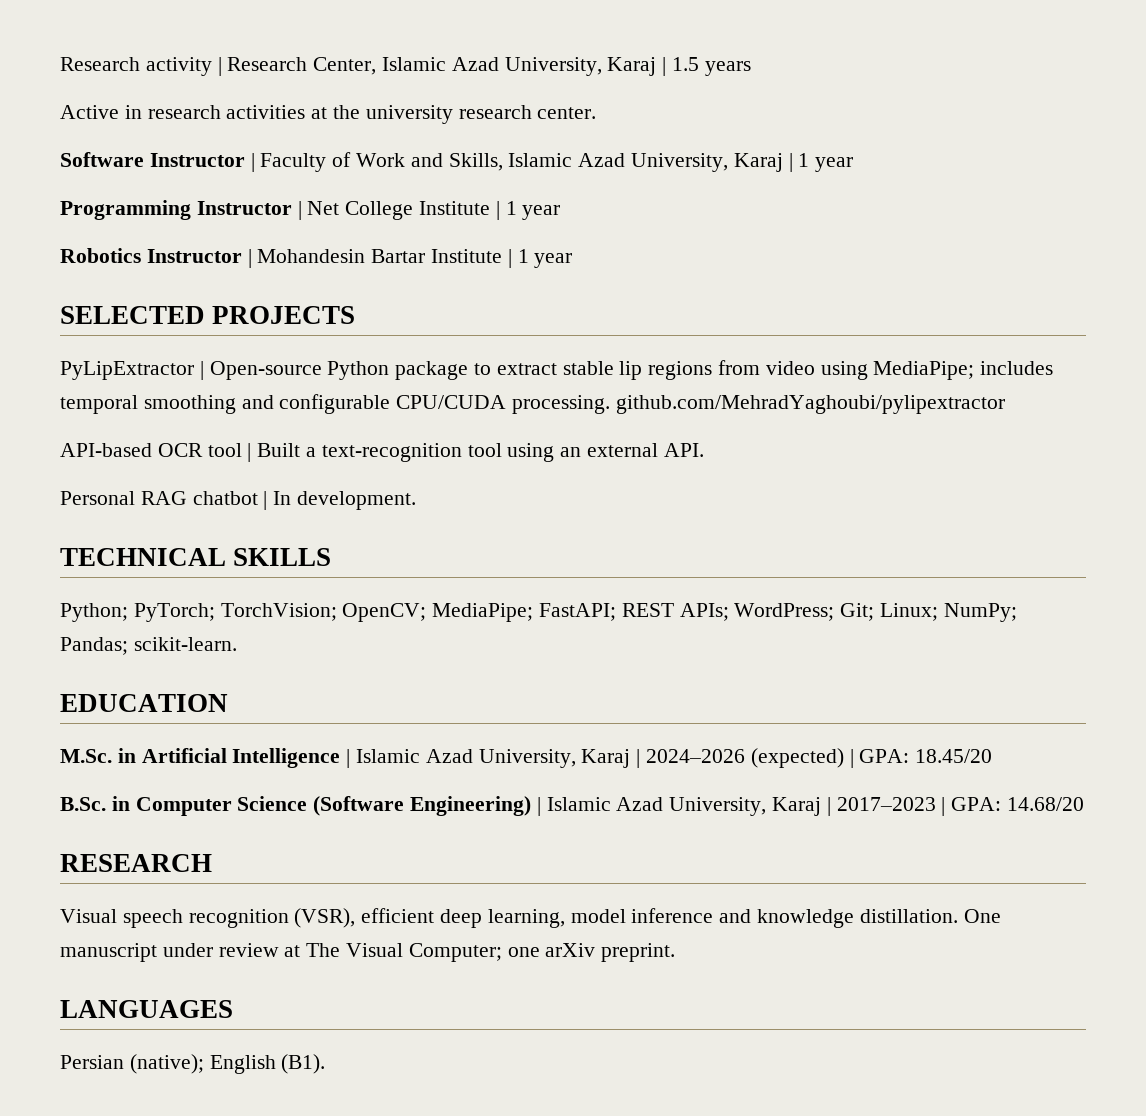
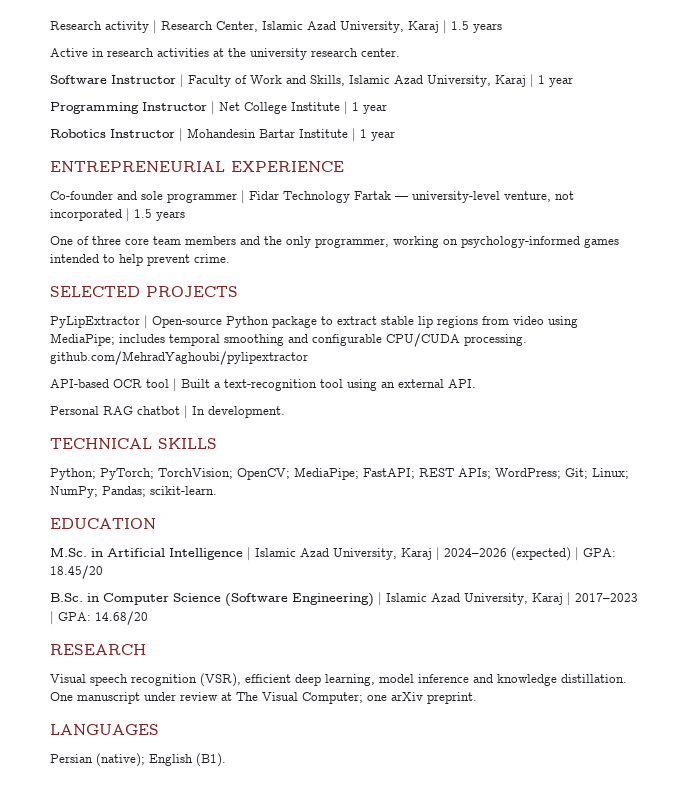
(573, 260) none -> [50,161,344,172] [50,190,574,204] [50,208,185,222] [50,236,619,248] [50,254,230,266] // ENTREPRENEURIAL EXPERIENCE // Co-founder and sole programmer | Fidar Technology Fartak — university-level venture, not incorporated | 1.5 years // One of three core team members and the only programmer, working on psychology-informed games intended to help prevent crime.

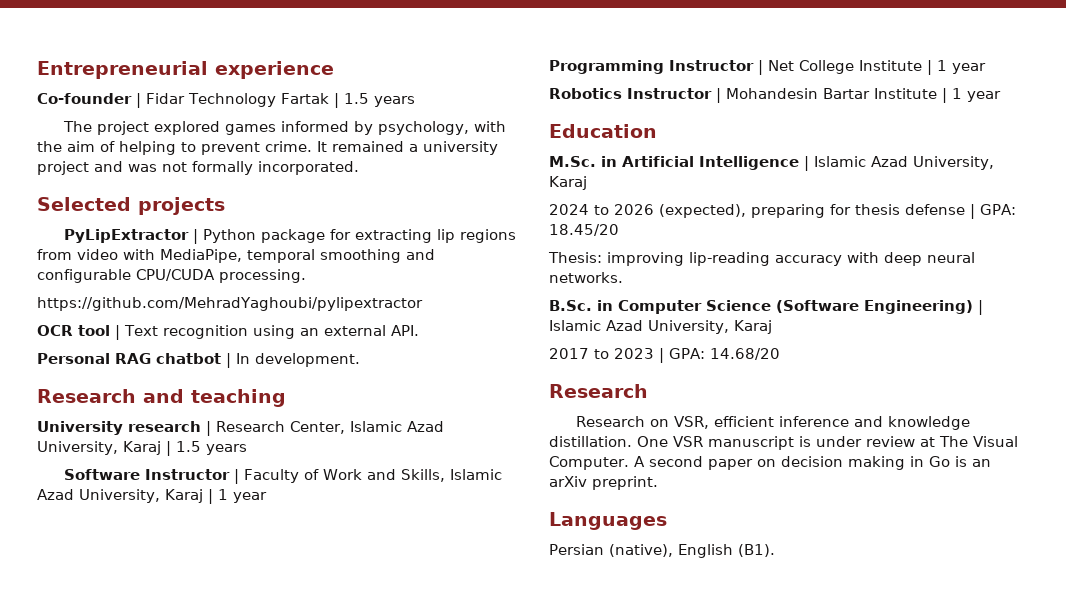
[50,21,149,33] Research activity -> [37,61,334,79] [37,93,415,108] [63,121,507,135] [37,141,498,155] [37,161,359,175] [37,197,225,215] [64,229,517,244] [37,249,435,263] [37,269,306,283] [37,297,423,311] [37,325,419,340] [37,353,360,368] [37,389,286,407] [37,421,201,435] Entrepreneurial experience // Co-founder | Fidar Technology Fartak | 1.5 years // The project explored games informed by psychology, with the aim of helping to prevent crime. It remained a university project and was not formally incorporated. // Selected projects // PyLipExtractor | Python package for extracting lip regions from video with MediaPipe, temporal smoothing and configurable CPU/CUDA processing. // https://github.com/MehradYaghoubi/pylipextractor // OCR tool | Text recognition using an external API. // Personal RAG chatbot | In development. // Research and teaching // University research
[50,48,400,60] // Active in research activities at the university research center. -> (247, 449) none
[50,161,344,172] [50,190,574,204] [50,208,185,222] [50,236,619,248] [50,254,230,266] [50,286,238,297] [50,315,578,329] [50,333,527,347] [50,351,308,365] [50,378,476,392] [50,405,285,419] [50,438,217,449] [50,467,629,480] [50,486,217,498] [50,518,156,529] ENTREPRENEURIAL EXPERIENCE // Co-founder and sole programmer | Fidar Technology Fartak — university-level venture, not incorporated | 1.5 years // One of three core team members and the only programmer, working on psychology-informed games intended to help prevent crime. // SELECTED PROJECTS // PyLipExtractor | Open-source Python package to extract stable lip regions from video using MediaPipe; includes temporal smoothing and configurable CPU/CUDA processing. github.com/MehradYaghoubi/pylipextractor // API-based OCR tool | Built a text-recognition tool using an external API. // Personal RAG chatbot | In development. // TECHNICAL SKILLS // Python; PyTorch; TorchVision; OpenCV; MediaPipe; FastAPI; REST APIs; WordPress; Git; Linux; NumPy; Pandas; scikit-learn. // EDUCATION -> [549,124,657,138] Education
[436,547,616,561] [50,565,103,579] | 2024–2026 (expected) | GPA: 18.45/20 -> [549,204,1016,219] [549,224,619,236] [548,252,975,266] [549,272,623,283] // 2024 to 2026 (expected), preparing for thesis defense | GPA: 18.45/20 // Thesis: improving lip-reading accuracy with deep neural networks.
[567,592,638,606] | 2017–2023 -> [549,348,654,359] // 2017 to 2023
[50,644,146,655] [50,673,414,687] RESEARCH // Visual speech recognition (VSR), efficient deep learning, model -> [549,384,648,398] [576,416,775,429] Research // Research on VSR, efficient
[77,692,140,704] manuscript -> [673,436,811,450] VSR manuscript is
[302,692,387,704] Computer; one -> [549,456,991,470] Computer. A second paper on decision making in Go is an
[50,724,159,735] LANGUAGES -> [549,512,667,530] Languages
[96,753,145,767] (native); -> [609,544,673,557] (native),

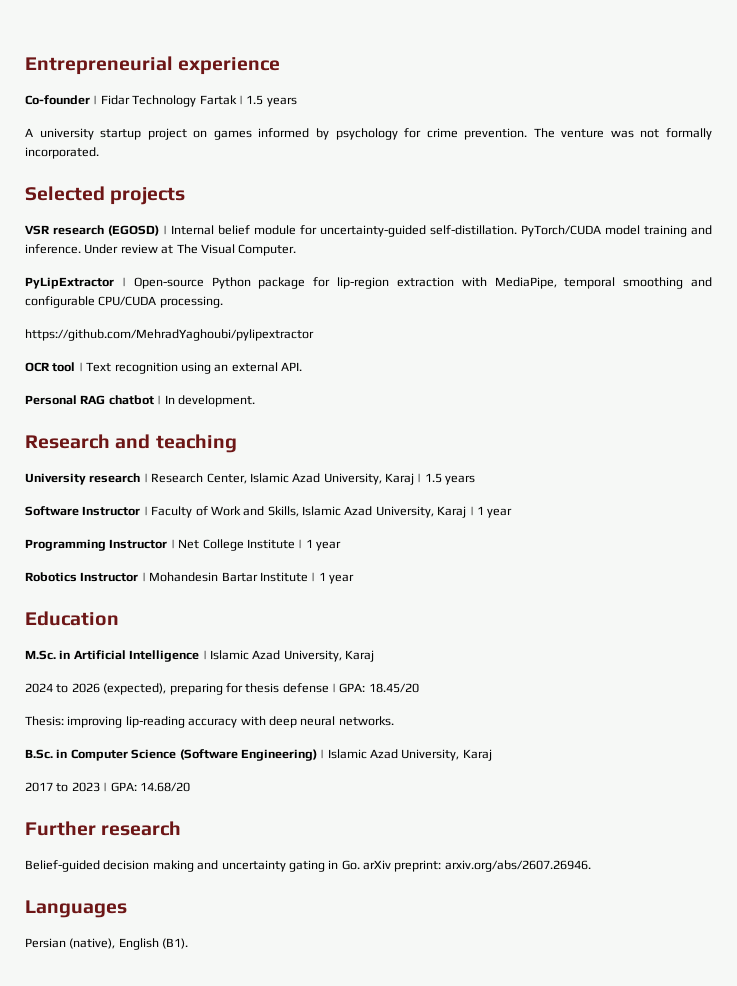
[63,121,507,135] [37,141,498,155] [37,161,123,175] The project explored games informed by psychology, with the aim of helping to prevent crime. It remained a university project and -> [25,128,605,140] A university startup project on games informed by psychology for crime prevention. The venture
(225, 206) none -> [25,225,712,237] [25,244,297,256] // VSR research (EGOSD) | Internal belief module for uncertainty-guided self-distillation. PyTorch/CUDA model training and inference. Under review at The Visual Computer.
(199, 236) none -> [133,277,204,289] Open-source
[355,229,517,243] [37,249,118,260] extracting lip regions from video -> [337,277,454,289] lip-region extraction
[549,384,648,398] [576,416,971,430] [549,436,1018,450] [549,456,991,470] [549,476,658,490] Research // Research on VSR, efficient inference and knowledge distillation. One VSR manuscript is under review at The Visual Computer. A second paper on decision making in Go is an arXiv preprint. -> [25,821,182,836] [25,860,591,872] Further research // Belief-guided decision making and uncertainty gating in Go. arXiv preprint: arxiv.org/abs/2607.26946.

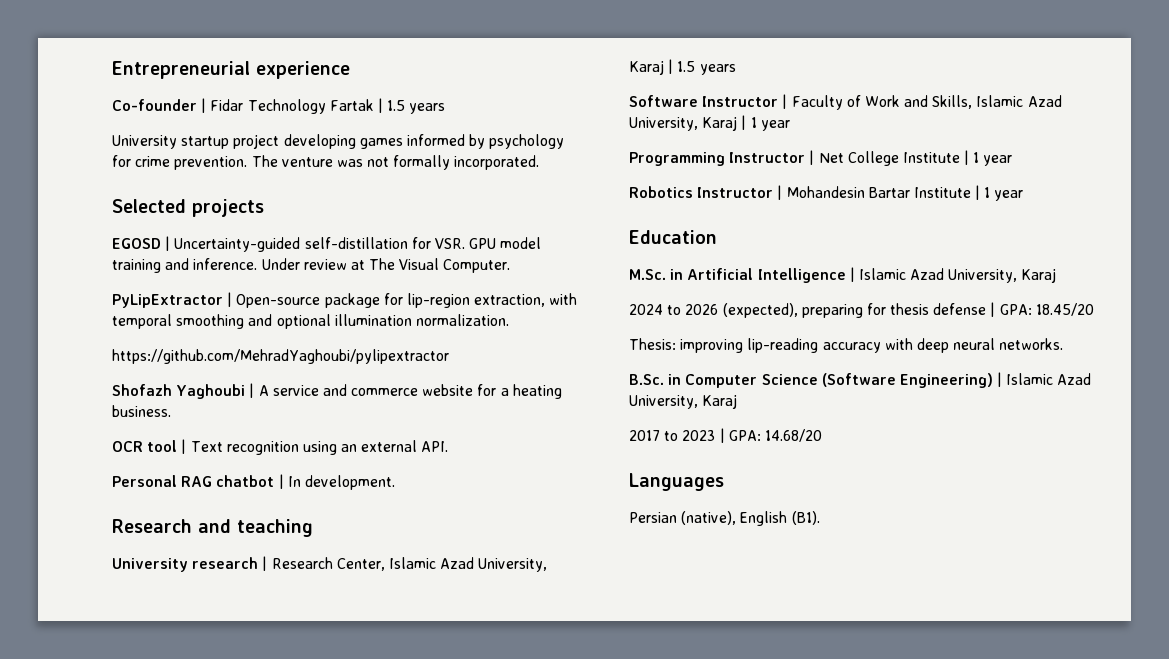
[25,128,94,140] A university -> [112,135,177,149] University
[193,130,208,138] on -> [283,134,356,149] developing
[25,225,601,237] VSR research (EGOSD) | Internal belief module for uncertainty-guided self-distillation. PyTorch/CUDA -> [112,236,497,252] EGOSD | Uncertainty-guided self-distillation for VSR. GPU
[211,277,251,289] Python -> (321, 301) none
[396,277,713,289] [25,296,223,308] [25,329,314,341] extraction with MediaPipe, temporal smoothing and configurable CPU/CUDA processing. // https://github.com/MehradYaghoubi/pylipextractor -> [474,293,578,307] [112,314,509,329] [112,349,449,364] [112,383,562,399] [112,405,171,417] extraction, with temporal smoothing and optional illumination normalization. // https://github.com/MehradYaghoubi/pylipextractor // Shofazh Yaghoubi | A service and commerce website for a heating business.
[25,821,182,836] [25,860,591,872] // Further research // Belief-guided decision making and uncertainty gating in Go. arXiv preprint: arxiv.org/abs/2607.26946. -> (822, 435) none

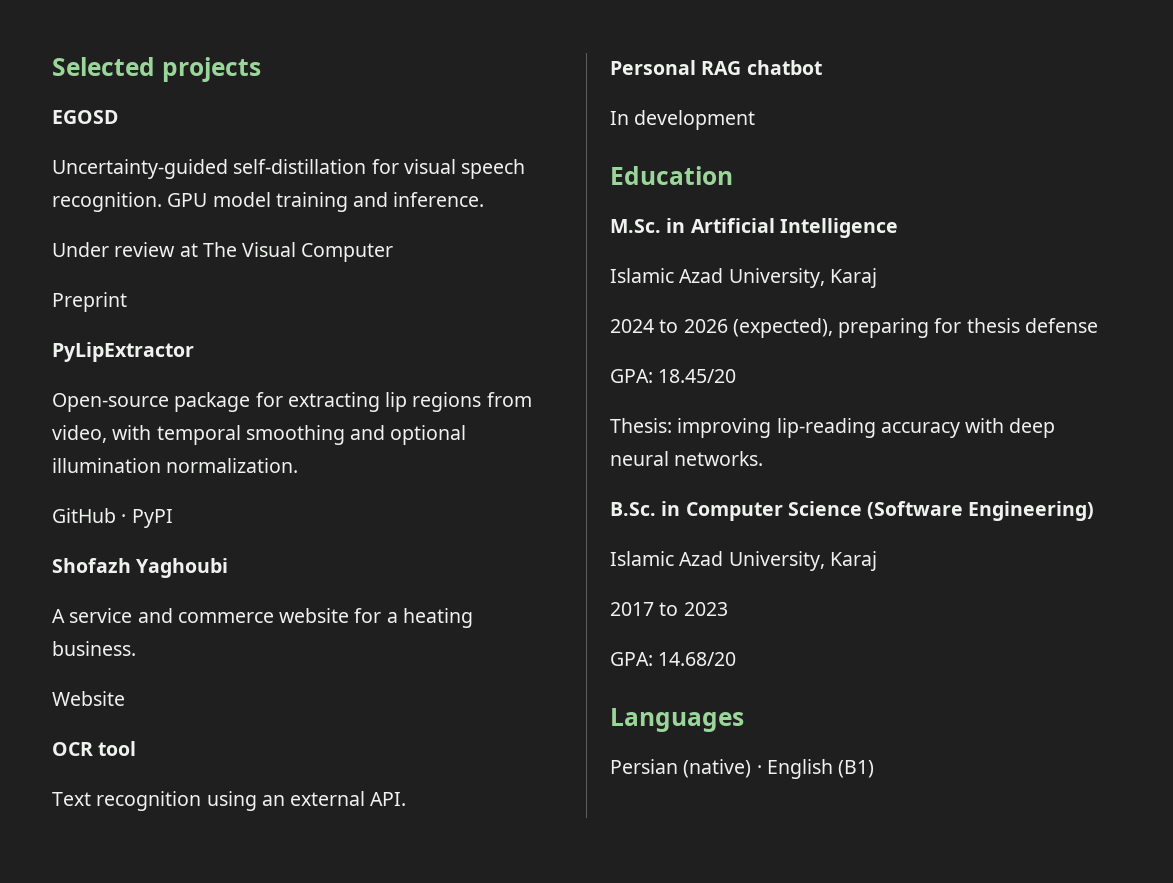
[112,61,350,79] [112,98,446,114] [112,134,565,149] [112,155,540,170] Entrepreneurial experience // Co-founder | Fidar Technology Fartak | 1.5 years // University startup project developing games informed by psychology for crime prevention. The venture was not formally incorporated. // -> (52, 66) none
[165,236,171,251] | -> (118, 117) //
[434,238,465,249] VSR. -> [403,159,526,179] [52,192,162,212] visual speech recognition.
(258, 264) none -> (485, 199) //
[443,259,511,273] Computer. -> [301,243,394,262] [52,292,127,312] Computer // Preprint
[227,292,233,307] | -> (194, 352) //
[406,293,546,308] lip-region extraction, -> [287,392,532,412] [52,425,107,443] extracting lip regions from video,
[112,349,449,364] https://github.com/MehradYaghoubi/pylipextractor -> [52,508,173,528] GitHub · PyPI
[249,383,255,398] | -> (229, 568) //
(171, 411) none -> [52,691,125,706] // Website
[181,439,187,454] | -> (137, 748) //
[278,474,395,490] [112,519,313,537] [112,556,548,572] [629,59,736,75] [629,94,1062,110] [629,115,790,131] [629,150,1013,166] [629,185,1024,201] | In development. // Research and teaching // University research | Research Center, Islamic Azad University, Karaj | 1.5 years // Software Instructor | Faculty of Work and Skills, Islamic Azad University, Karaj | 1 year // Programming Instructor | Net College Institute | 1 year // Robotics Instructor | Mohandesin Bartar Institute | 1 year -> [610,110,756,130] // In development
[849,267,855,282] | -> (898, 228) //
[990,302,996,317] | -> (1098, 325) //
[997,372,1003,387] | -> (1095, 511) //
[719,428,725,443] | -> (728, 609) //
[681,511,820,526] (native), English (B1). -> [683,759,875,779] (native) · English (B1)

